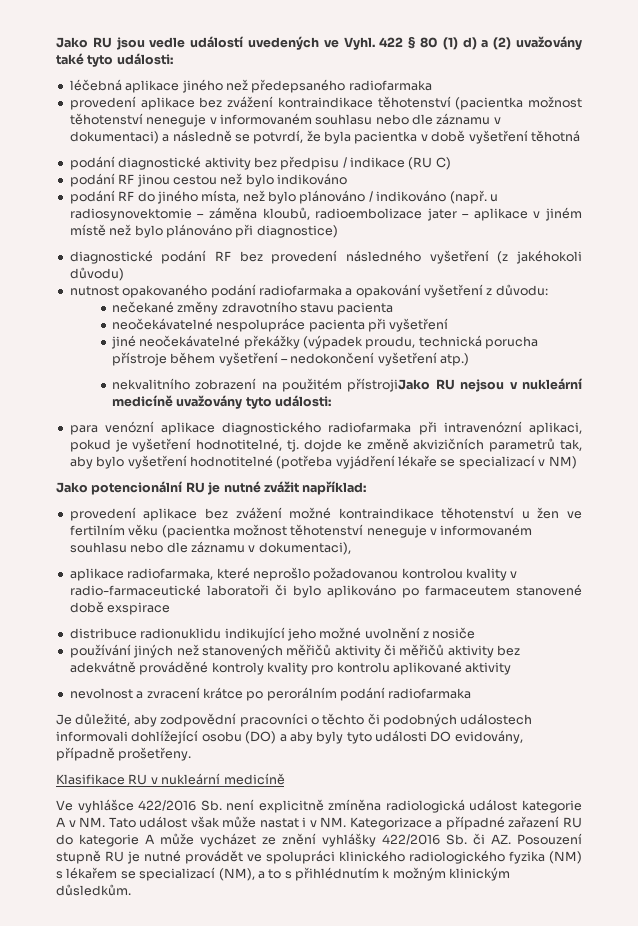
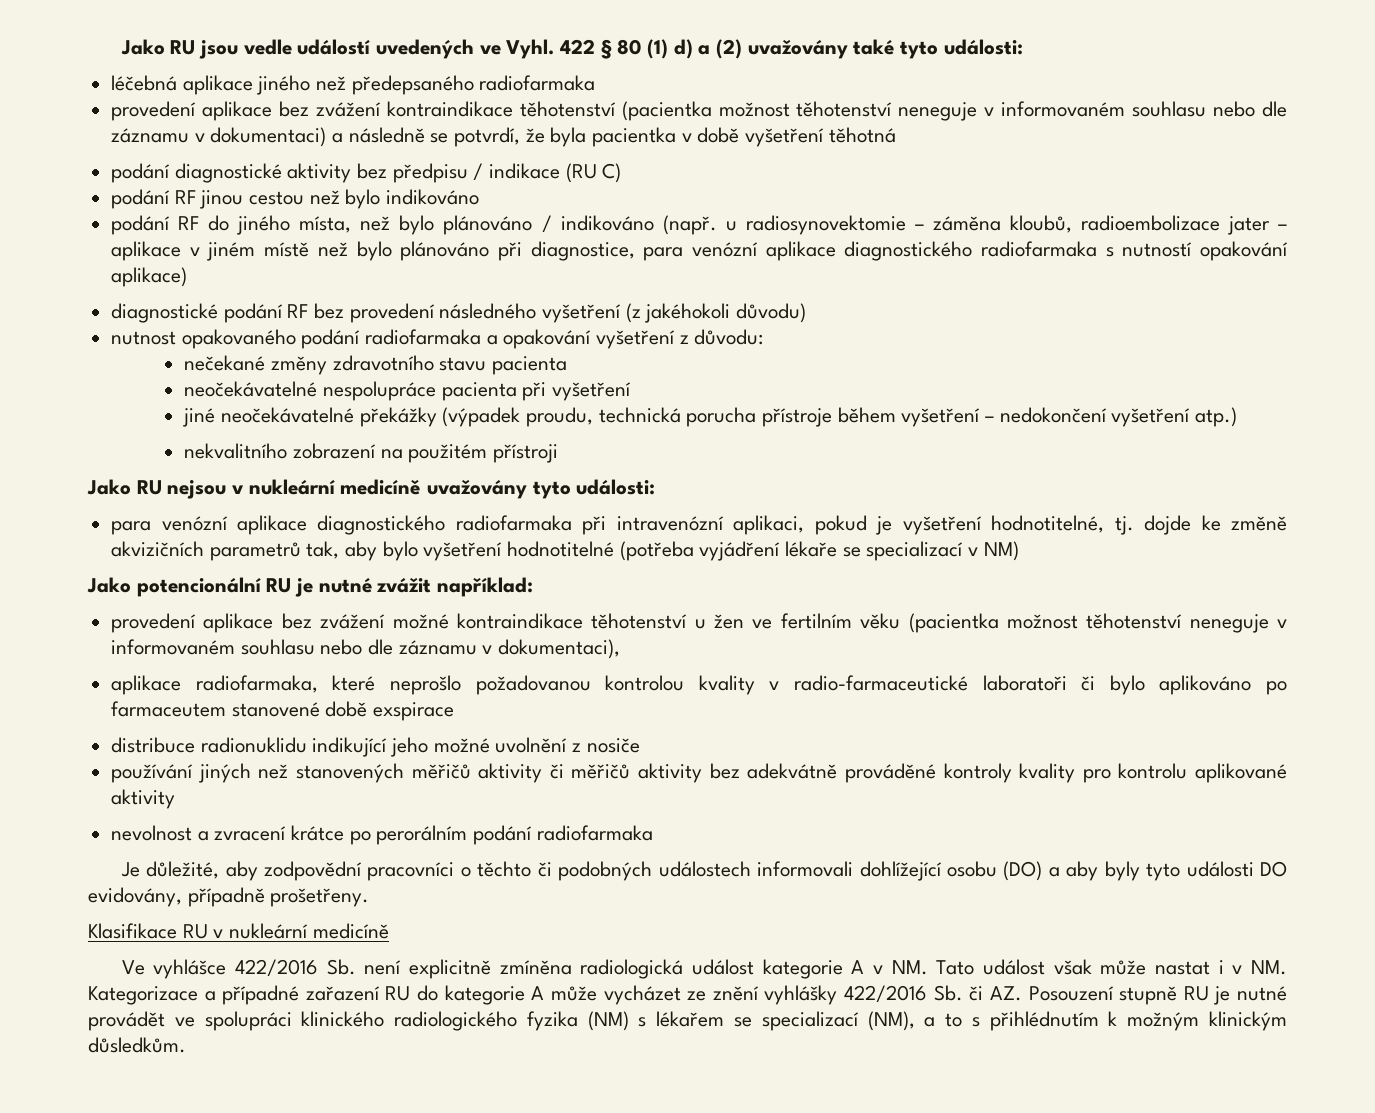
[256,225,338,238] diagnostice) -> [530,241,1288,261] [111,267,188,287] diagnostice, para venózní aplikace diagnostického radiofarmaka s nutností opakování aplikace)
[347,378,431,392] přístrojiJako -> [493,444,559,463] [87,479,131,495] přístroji // Jako

